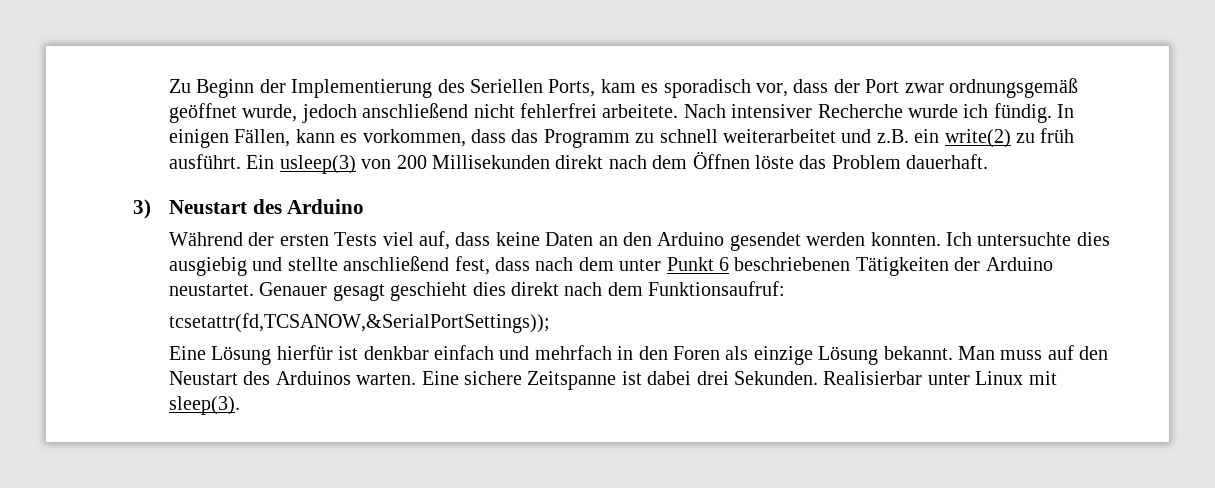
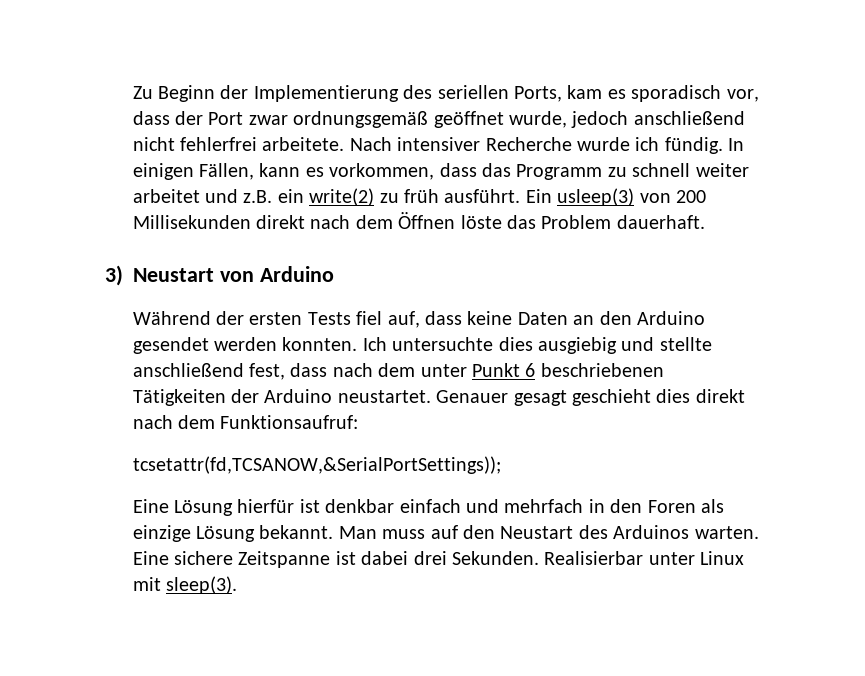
[470,79,544,93] Seriellen -> [437,85,509,99] seriellen
[723,129,837,143] weiterarbeitet -> [695,163,749,177] [132,189,200,203] weiter arbeitet
[252,199,282,214] des -> [219,271,254,282] von
[382,232,414,246] viel -> [356,311,383,325] fiel

